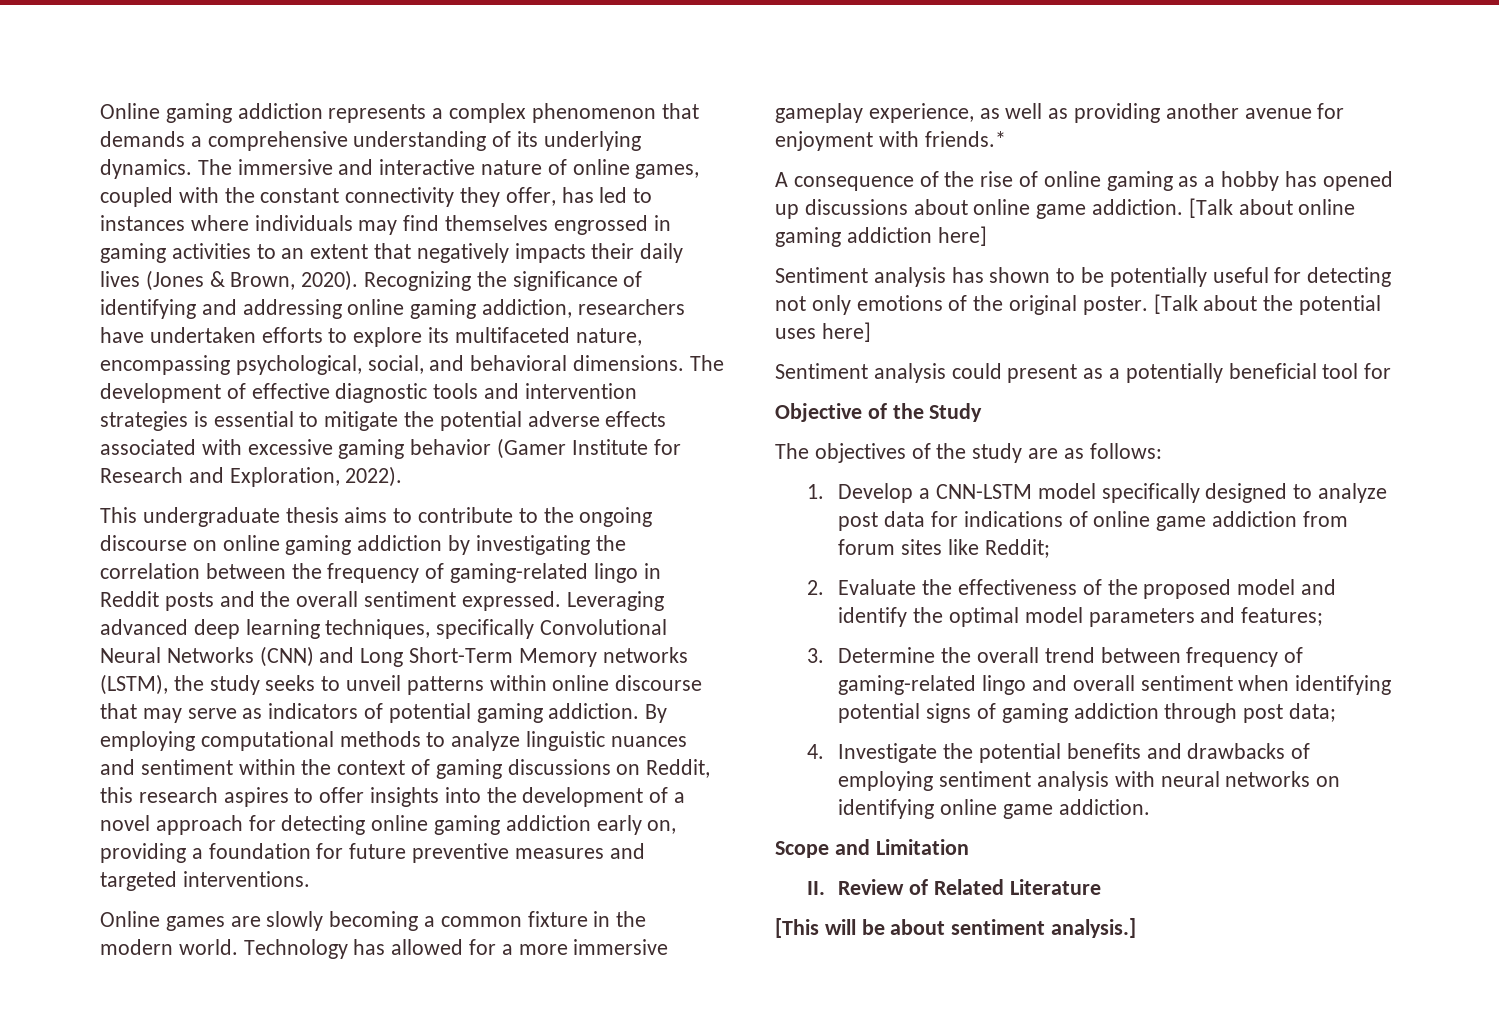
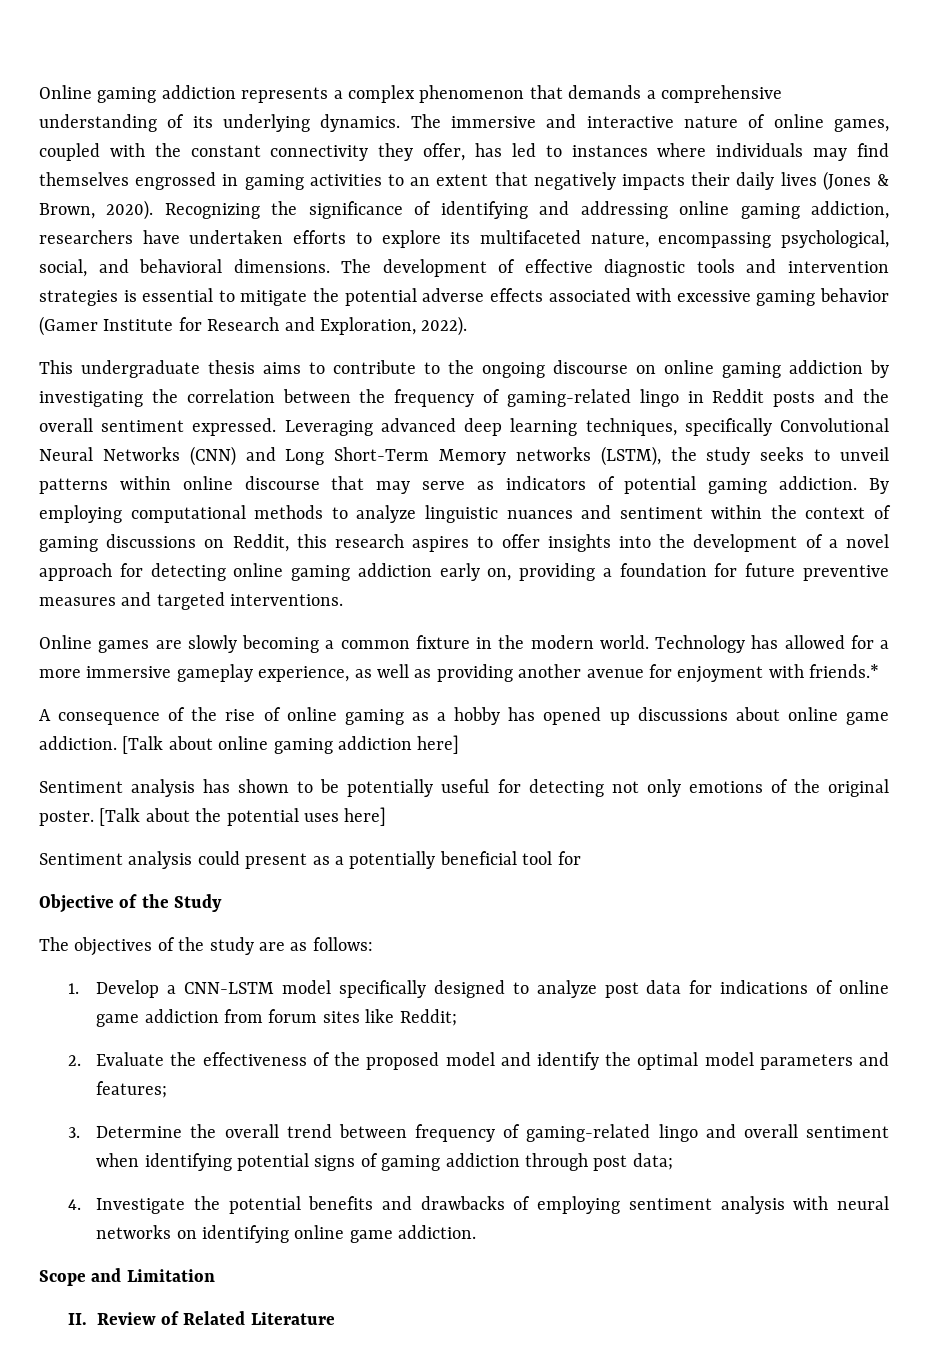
[775,918,1137,938] // [This will be about sentiment analysis.] -> (335, 1318) none

